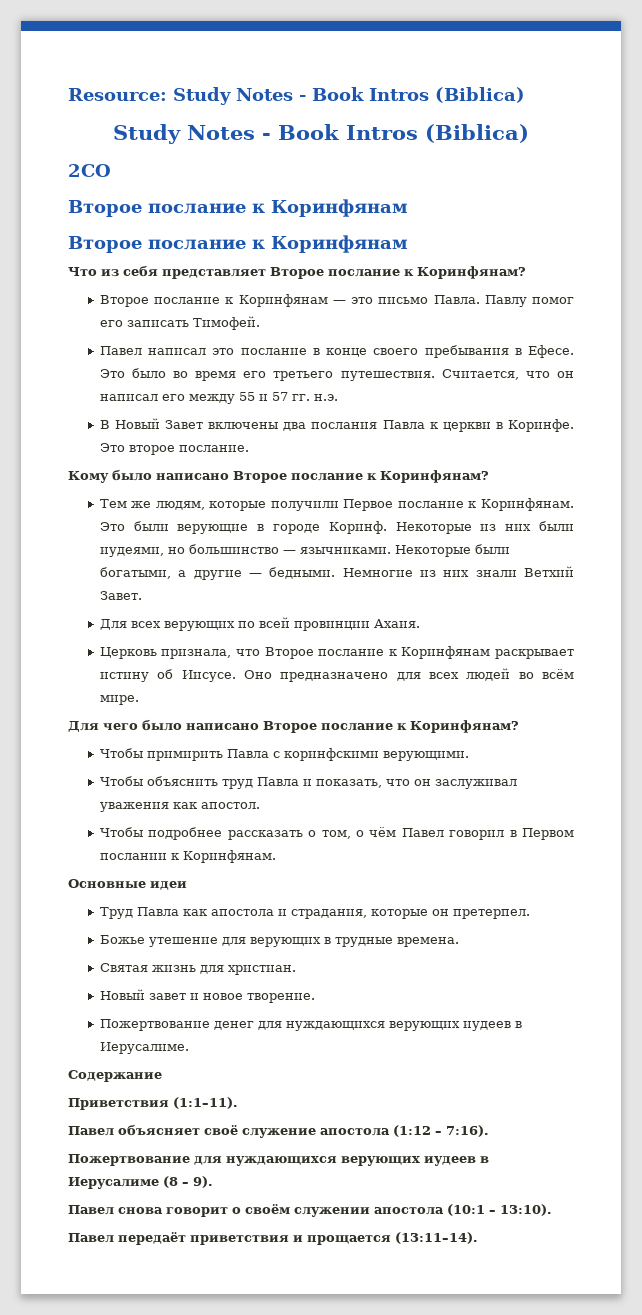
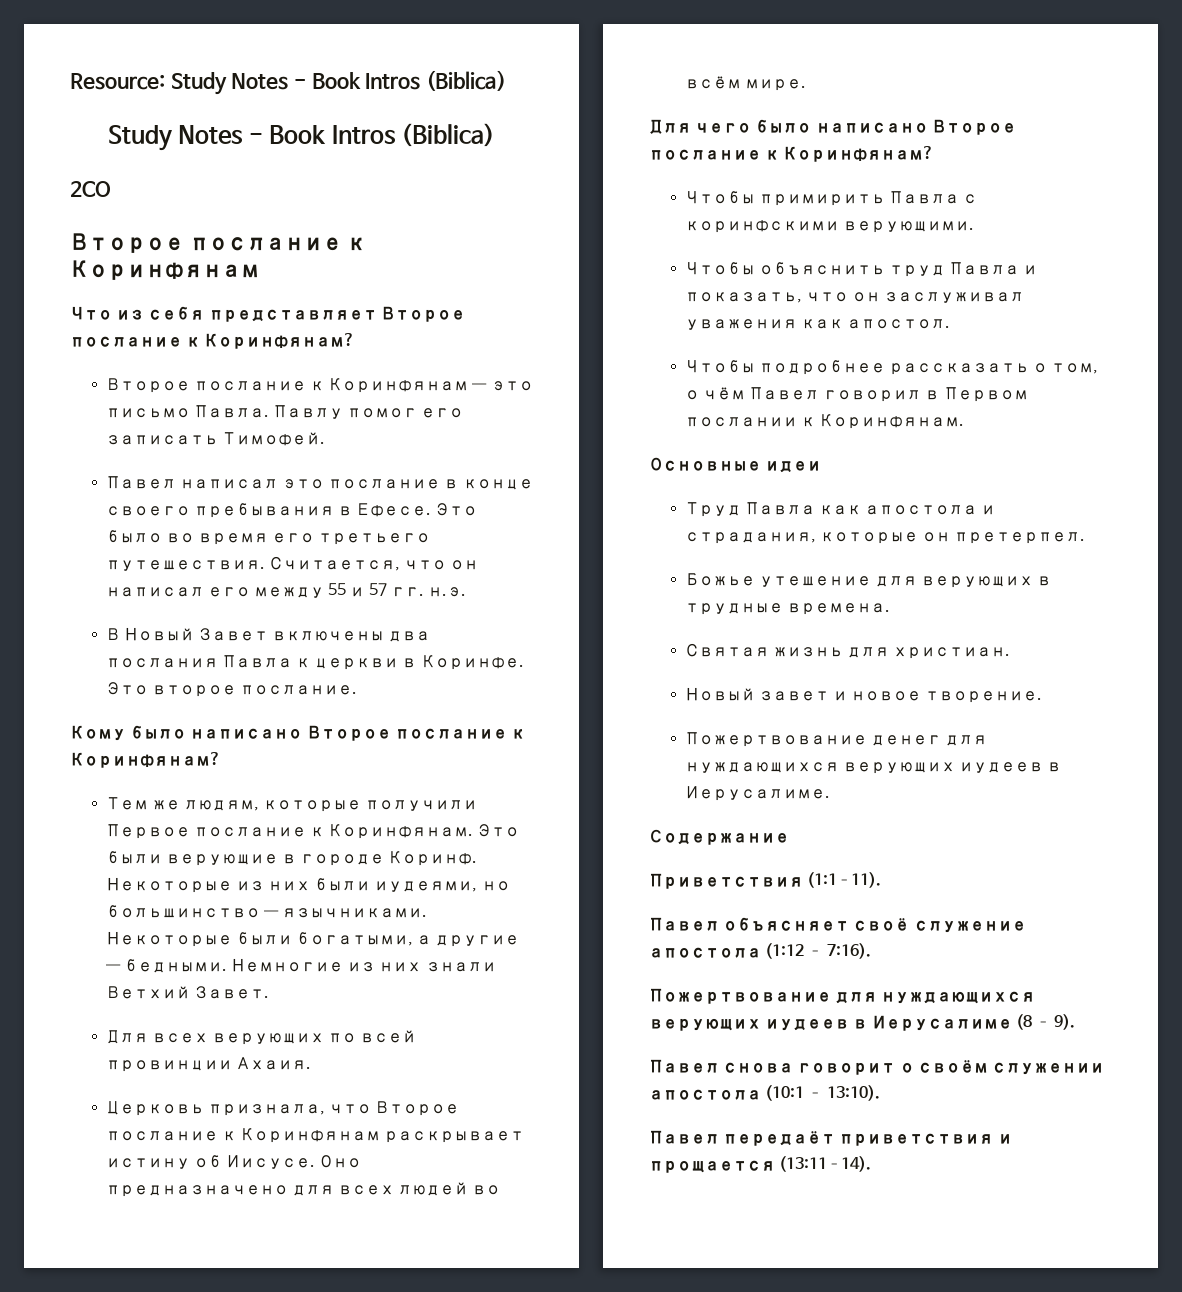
[68,235,408,253] // Второе послание к Коринфянам -> (260, 270) none

